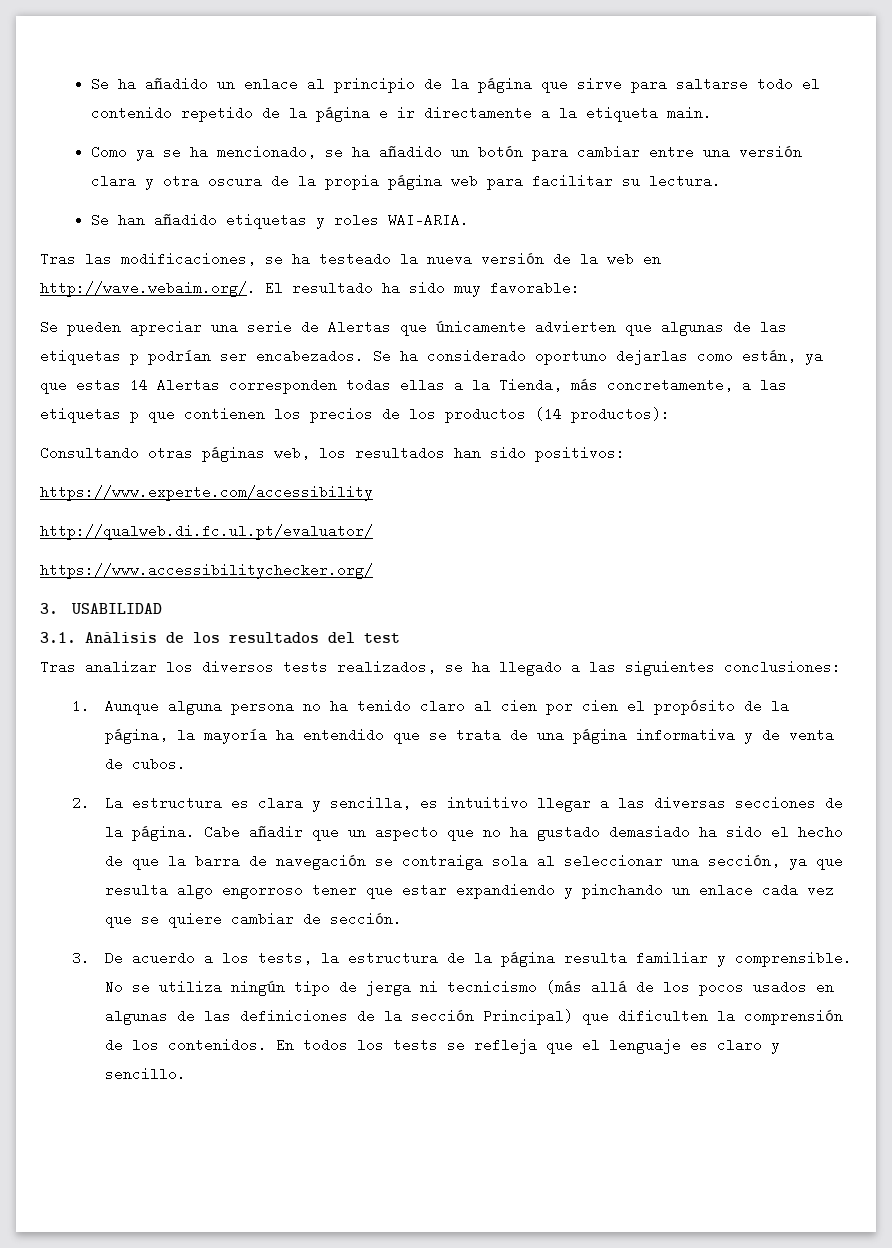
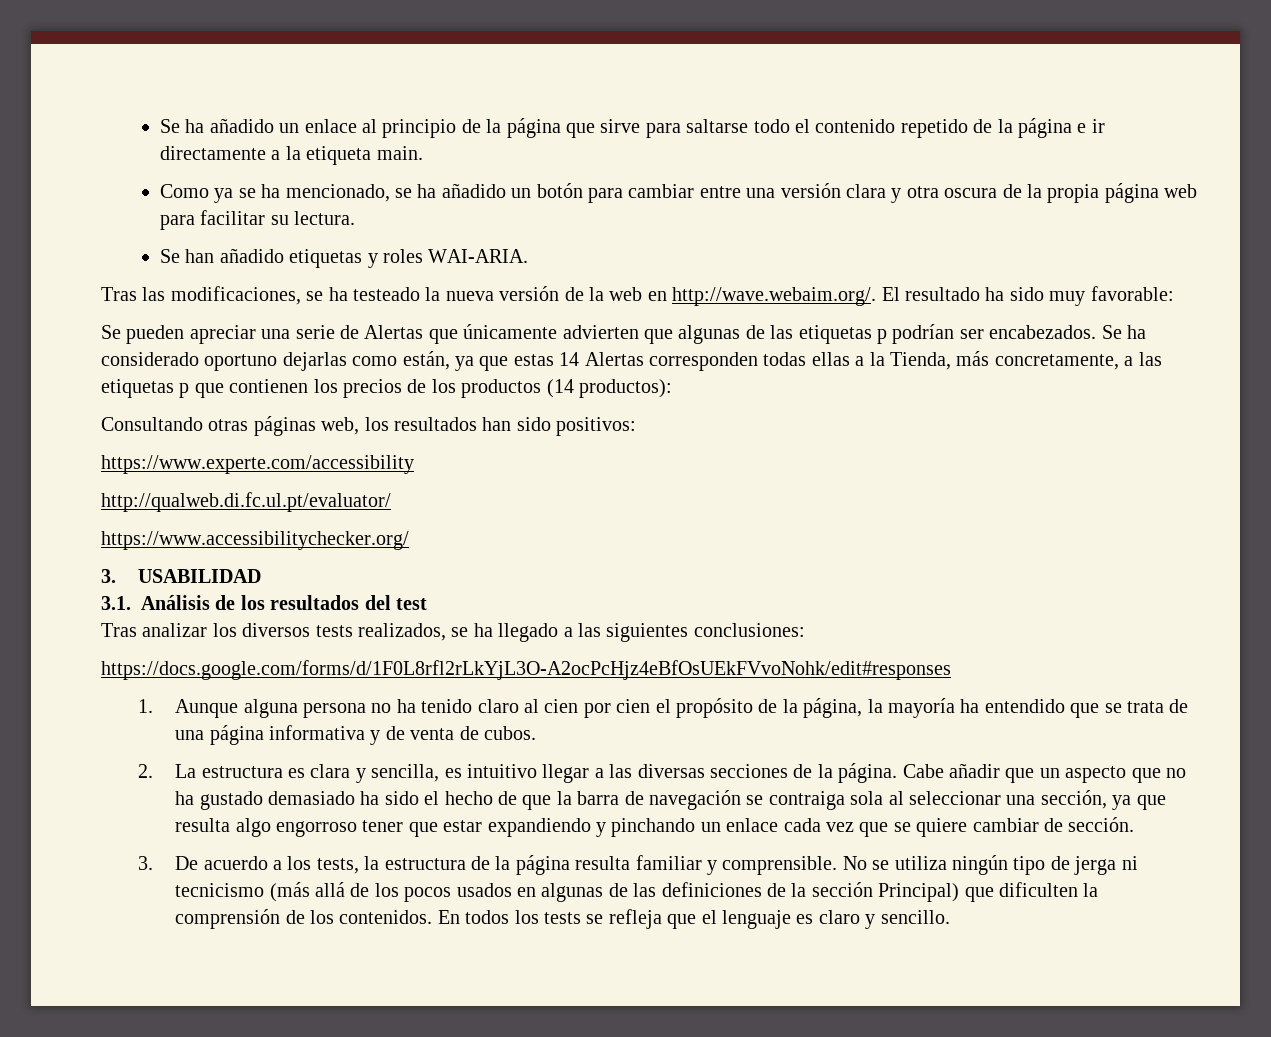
(841, 667) none -> [101,660,951,680] // https://docs.google.com/forms/d/1F0L8rfl2rLkYjL3O-A2ocPcHjz4eBfOsUEkFVvoNohk/edit#responses

